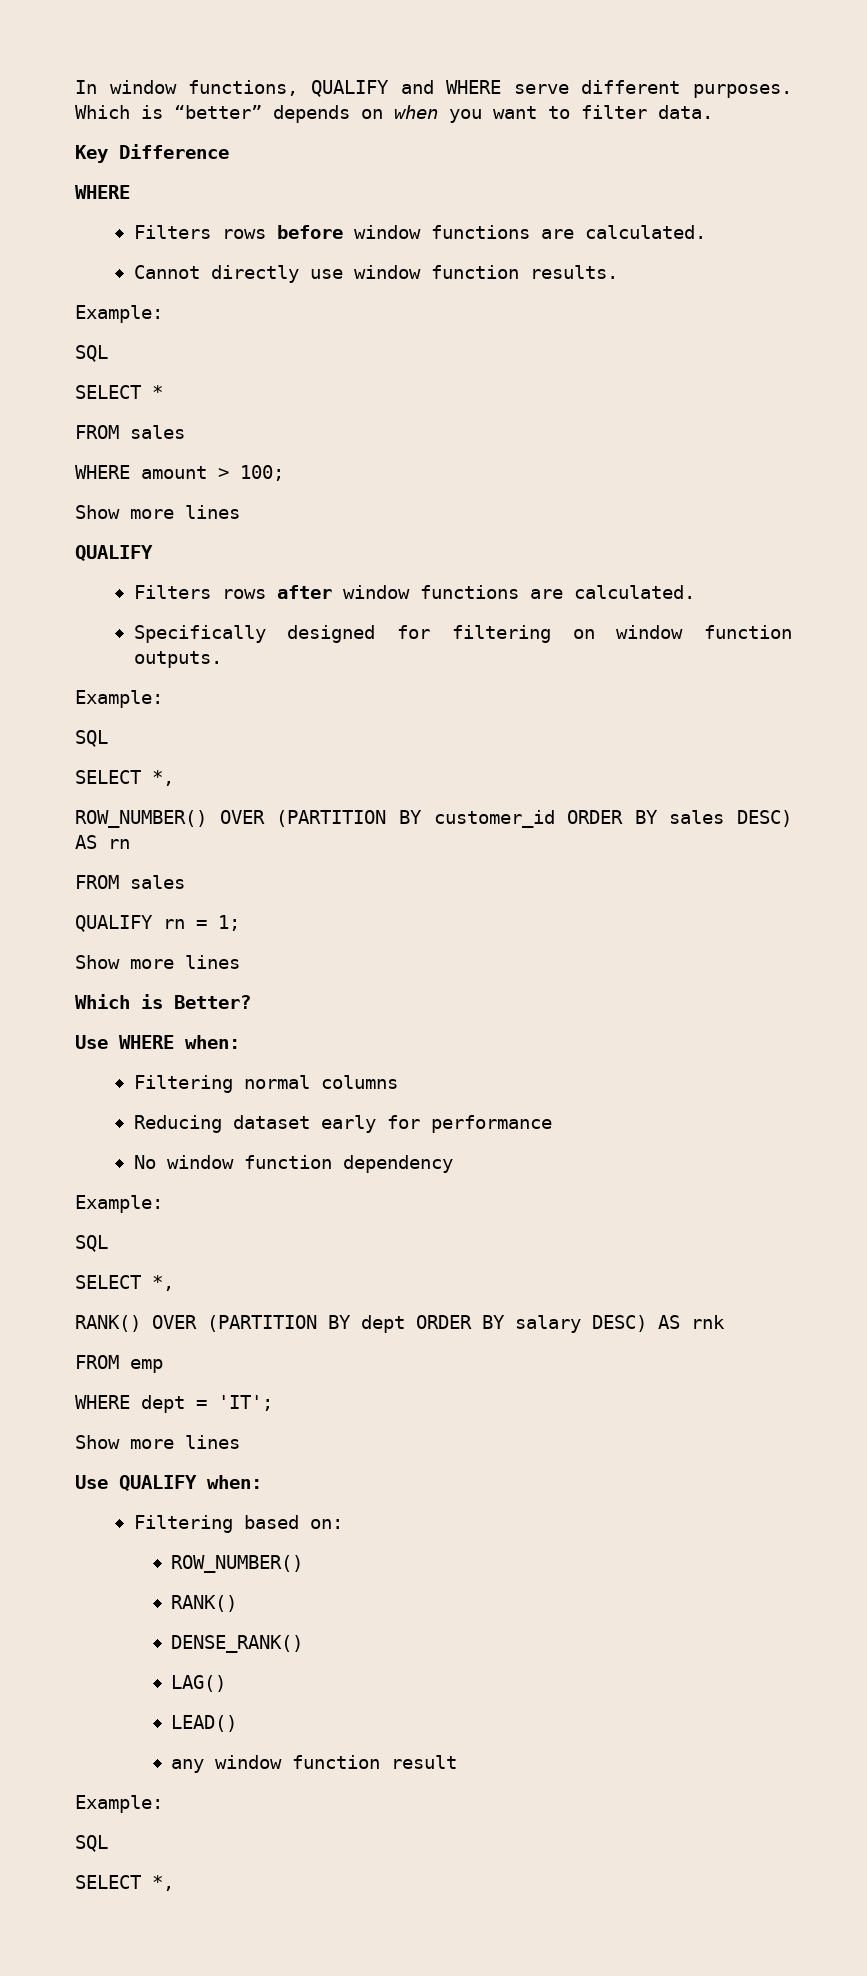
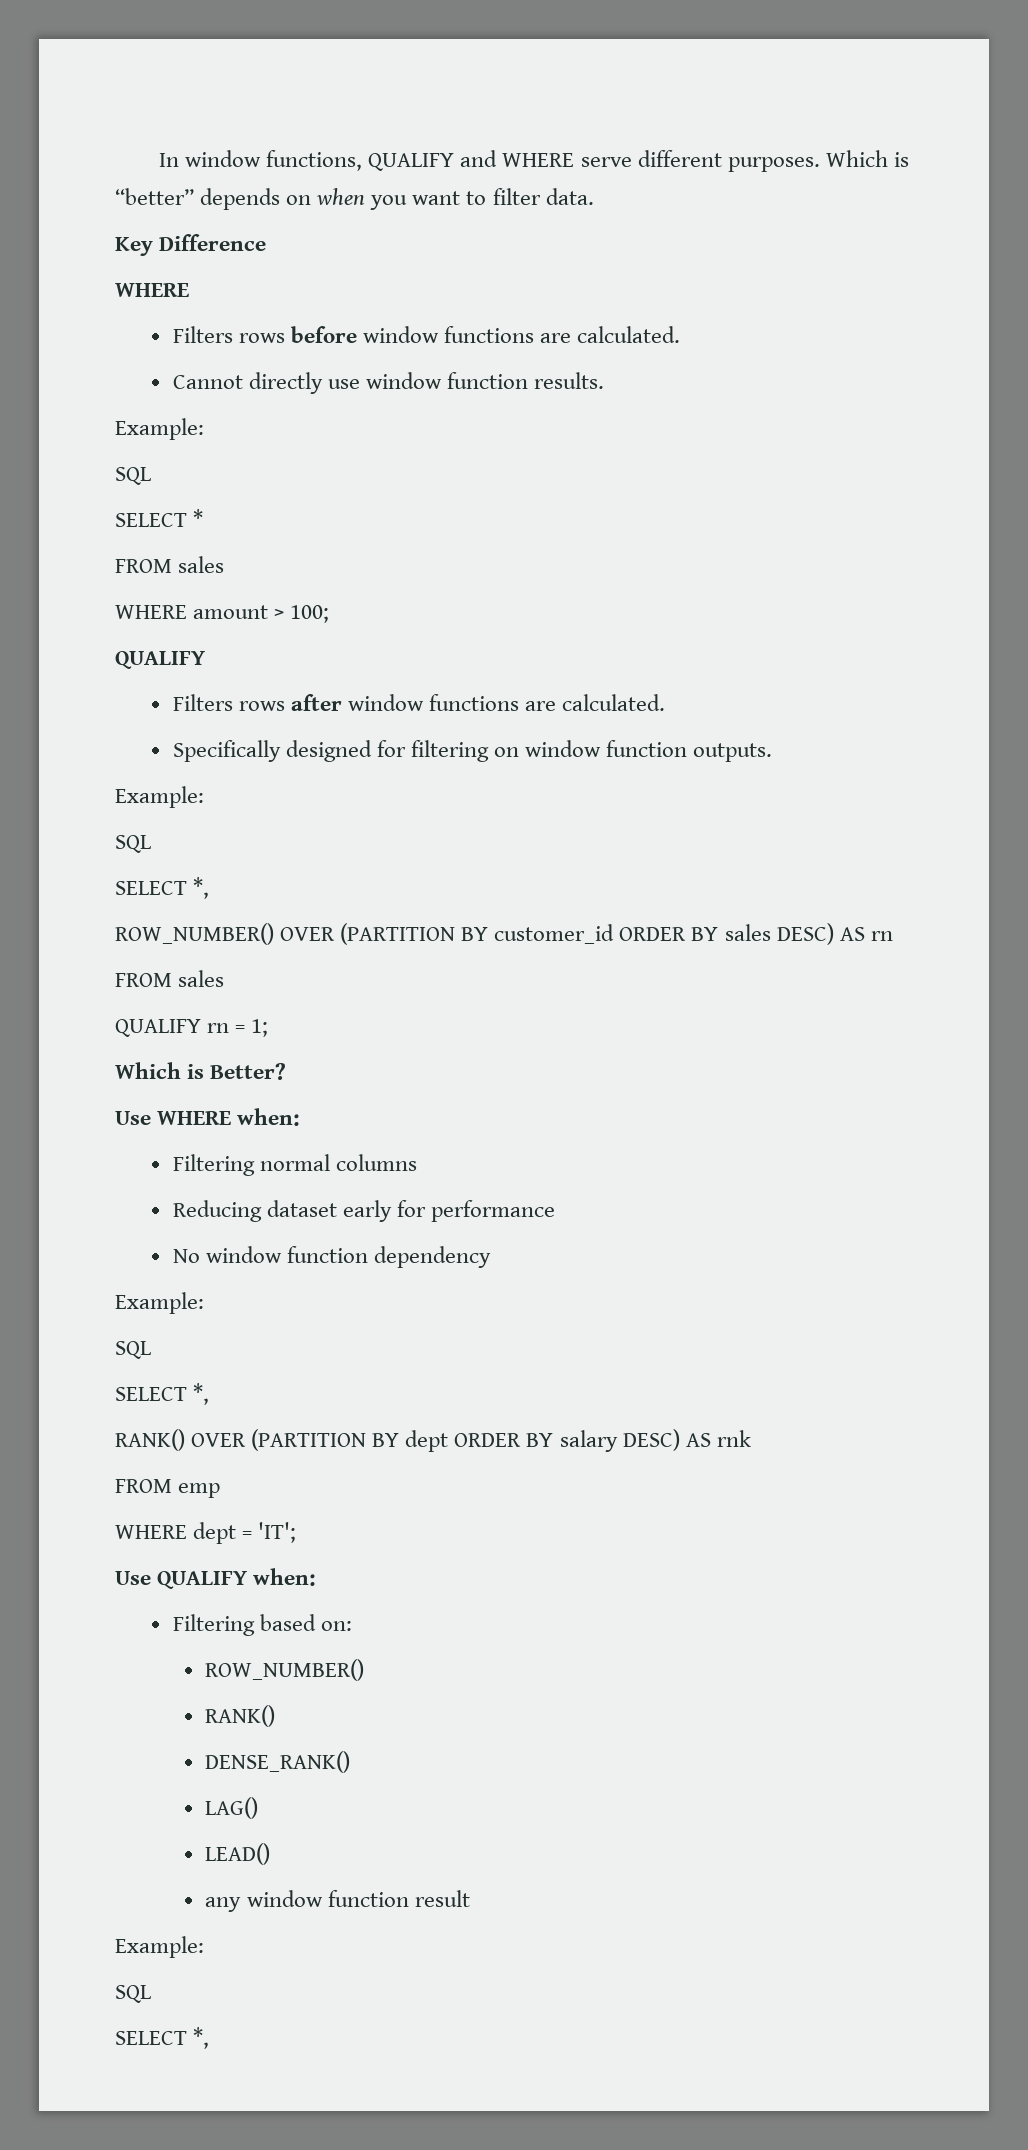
[75,505,240,519] // Show more lines -> (330, 614) none
[75,955,240,969] // Show more lines -> (269, 1028) none
[75,1435,240,1449] // Show more lines -> (297, 1532) none

